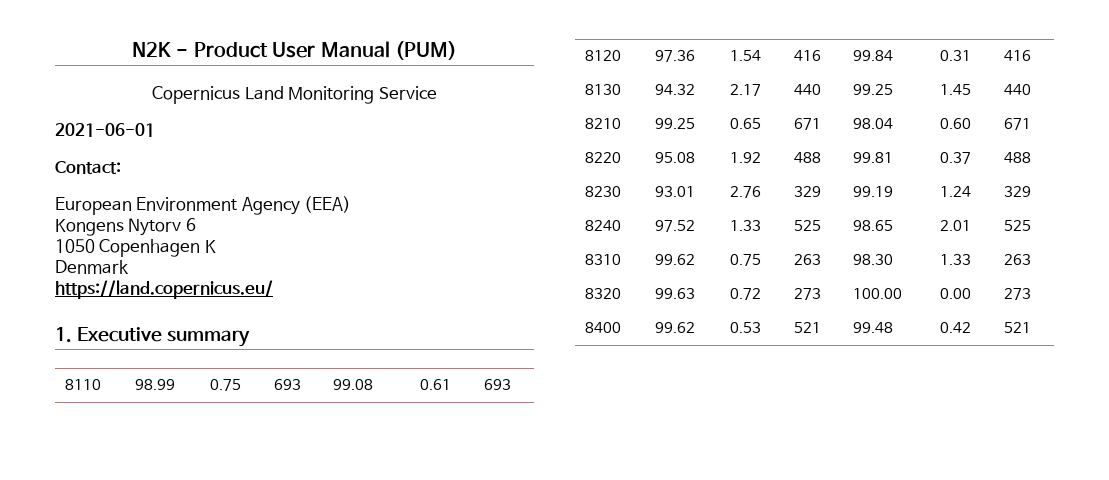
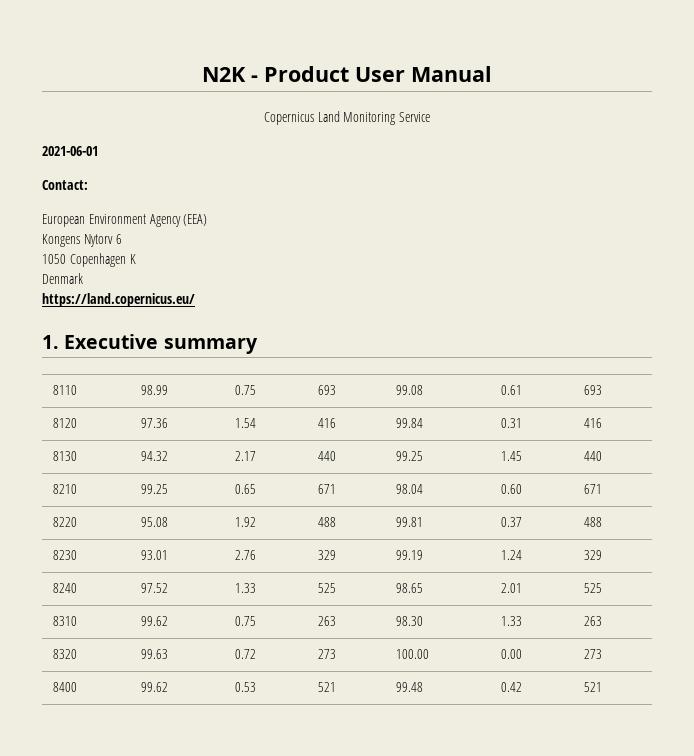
[394,41,457,60] (PUM) -> (492, 74) none

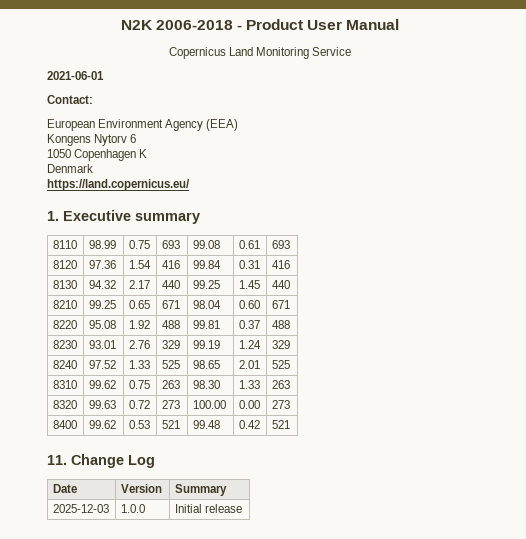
(246, 74) none -> [155,20,233,30] 2006-2018
(603, 687) none -> [47,454,155,468] [52,484,77,493] [120,484,162,493] [174,484,227,496] [52,504,109,513] [120,504,145,513] [174,504,242,513] // 11. Change Log // Date | Version | Summary // 2025-12-03 | 1.0.0 | Initial release

